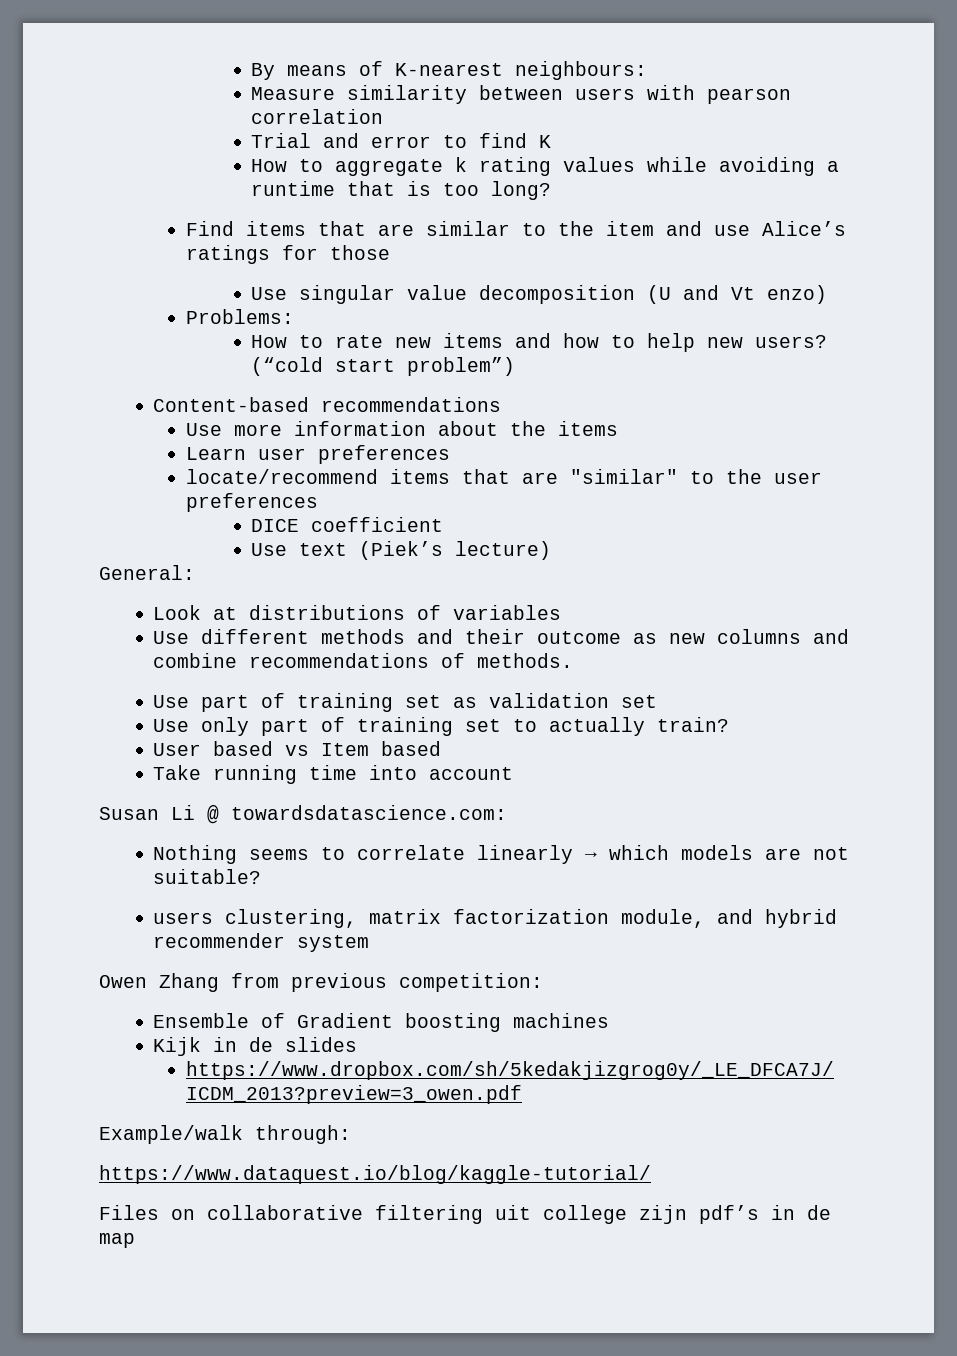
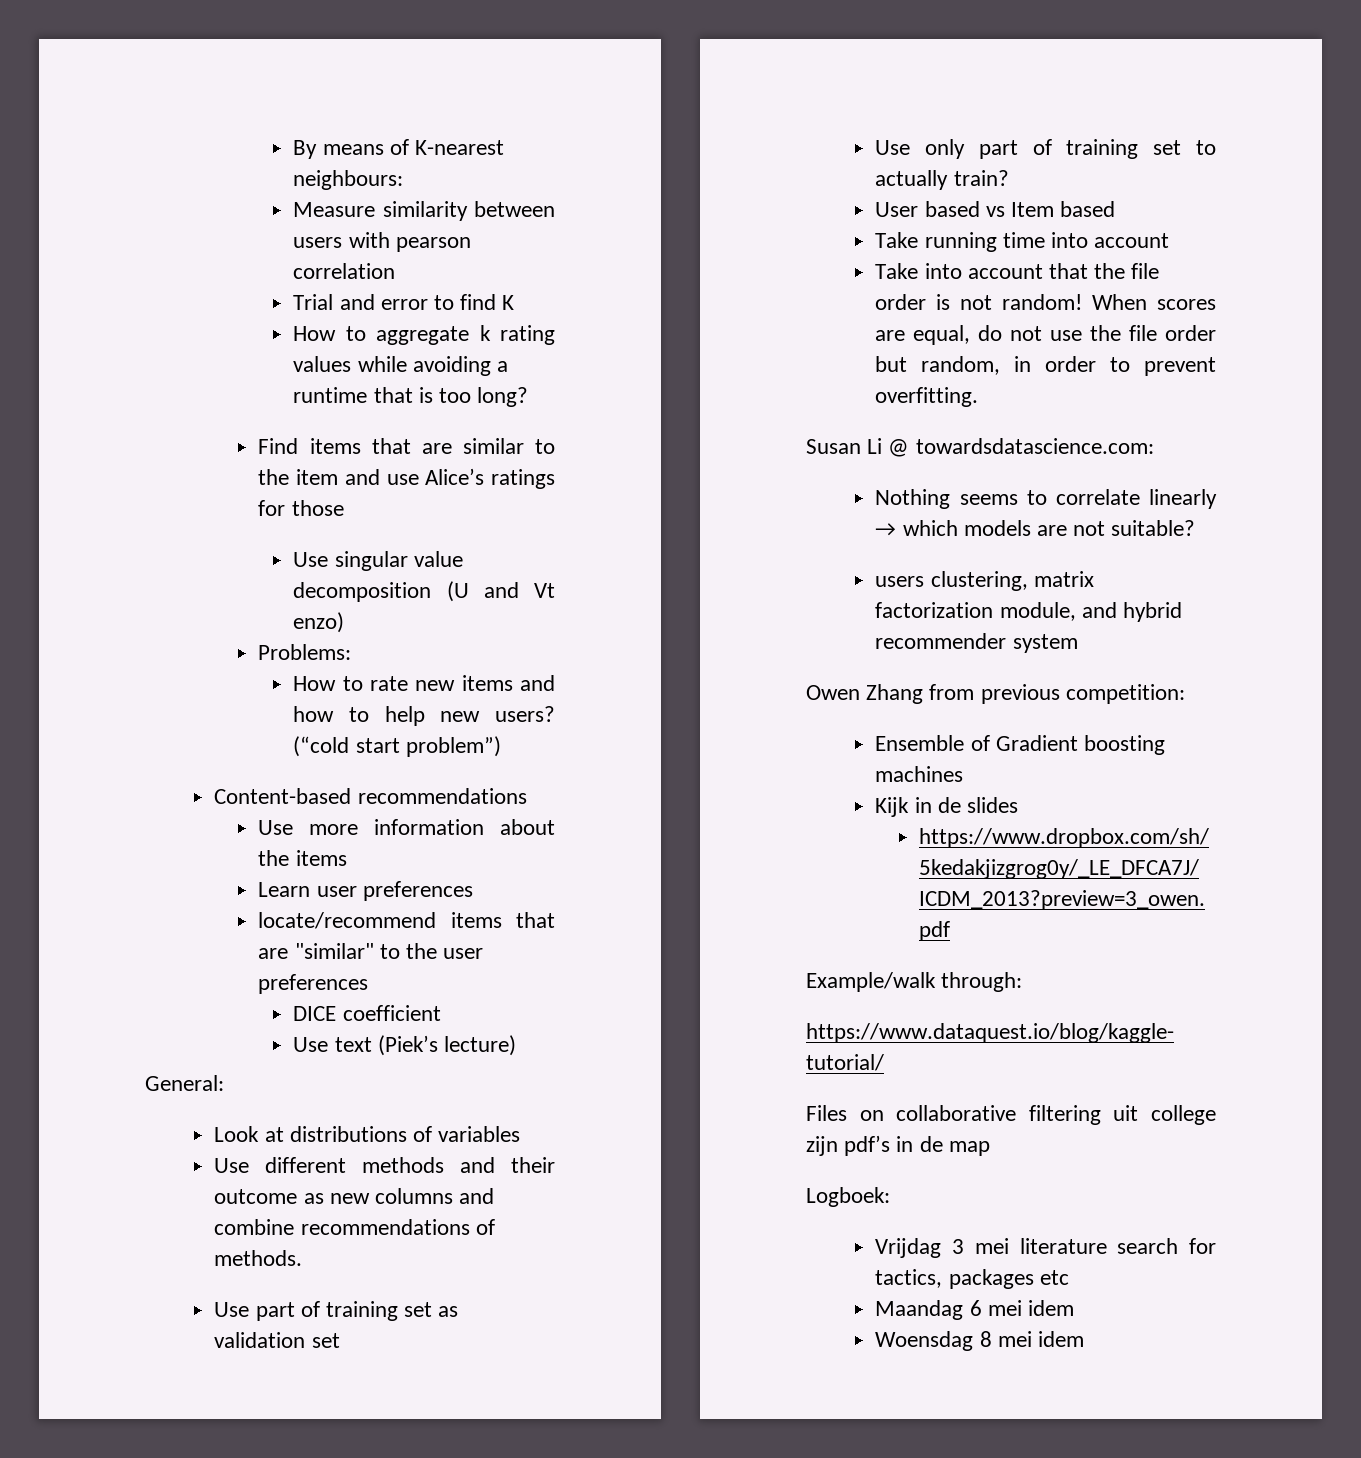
(514, 773) none -> [875,263,1160,279] [875,294,1216,310] [875,325,1216,345] [875,356,1216,376] [875,387,979,407] // Take into account that the file order is not random! When scores are equal, do not use the file order but random, in order to prevent overfitting.
(135, 1240) none -> [806,1187,890,1207] [875,1238,1216,1258] [875,1269,1069,1289] [875,1300,1074,1320] [875,1331,1084,1351] // Logboek: // Vrijdag 3 mei literature search for tactics, packages etc // Maandag 6 mei idem // Woensdag 8 mei idem

